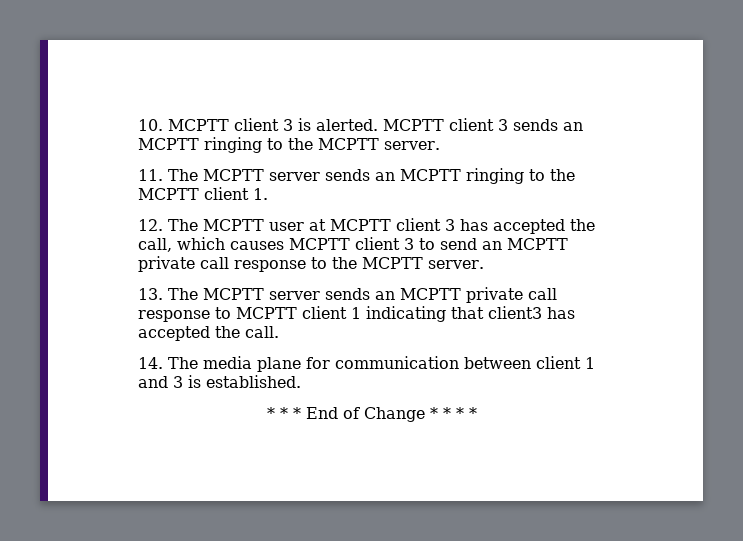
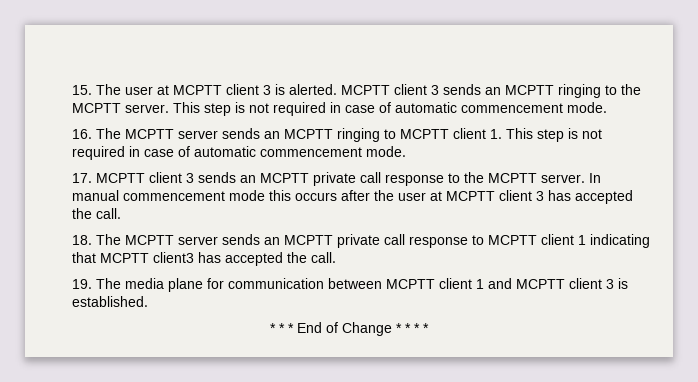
[138,119,164,131] 10. -> [72,84,170,95] 15. The user at
[138,169,164,181] // 11. -> [173,102,608,116] [72,129,93,139] This step is not required in case of automatic commencement mode. // 16.
[550,169,576,181] the -> (397, 134) none
[138,218,596,234] [138,237,478,252] // 12. The MCPTT user at MCPTT client 3 has accepted the call, which causes MCPTT client 3 to send -> [506,128,603,142] [72,146,407,160] [72,172,237,183] This step is not required in case of automatic commencement mode. // 17. MCPTT client 3 sends
[138,288,164,300] // 13. -> [589,173,602,183] [72,190,634,204] [72,208,122,219] [72,235,93,245] In manual commencement mode this occurs after the user at MCPTT client 3 has accepted the call. // 18.
(485, 313) none -> [100,253,150,263] MCPTT
[138,357,164,369] 14. -> [72,279,93,289] 19.
(532, 363) none -> [386,279,436,289] MCPTT
(169, 382) none -> [516,278,603,289] MCPTT client

